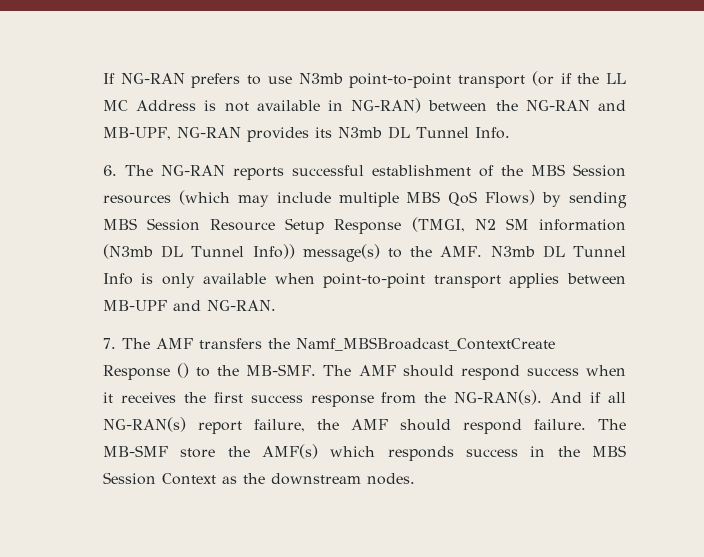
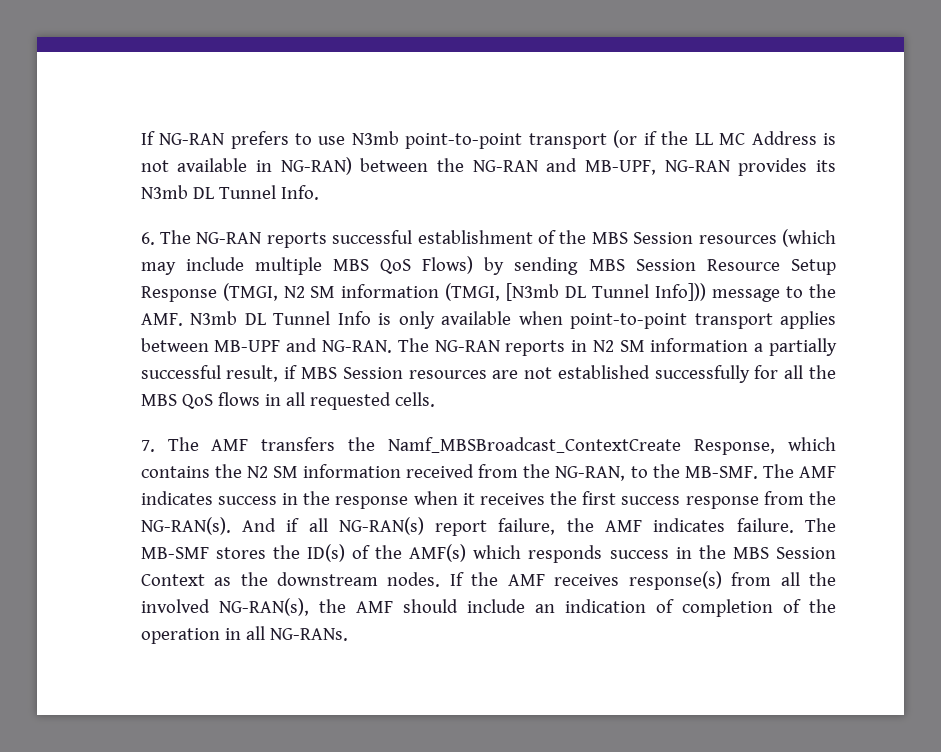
[102,244,380,262] (N3mb DL Tunnel Info)) message(s) -> [445,283,781,302] (TMGI, [N3mb DL Tunnel Info])) message
(276, 305) none -> [397,338,837,356] [140,365,836,383] [140,392,435,410] The NG-RAN reports in N2 SM information a partially successful result, if MBS Session resources are not established successfully for all the MBS QoS flows in all requested cells.
[102,363,190,380] Response () -> [694,437,836,455] [140,464,626,481] Response, which contains the N2 SM information received from the NG-RAN,
[402,365,579,380] should respond success -> [140,491,409,509] indicates success in the response
[399,419,522,434] should respond -> [653,518,726,532] indicates
[180,448,216,458] store -> [215,544,371,562] stores the ID(s) of
(415, 479) none -> [449,571,836,590] [140,598,836,617] [140,626,348,644] If the AMF receives response(s) from all the involved NG-RAN(s), the AMF should include an indication of completion of the operation in all NG-RANs.

